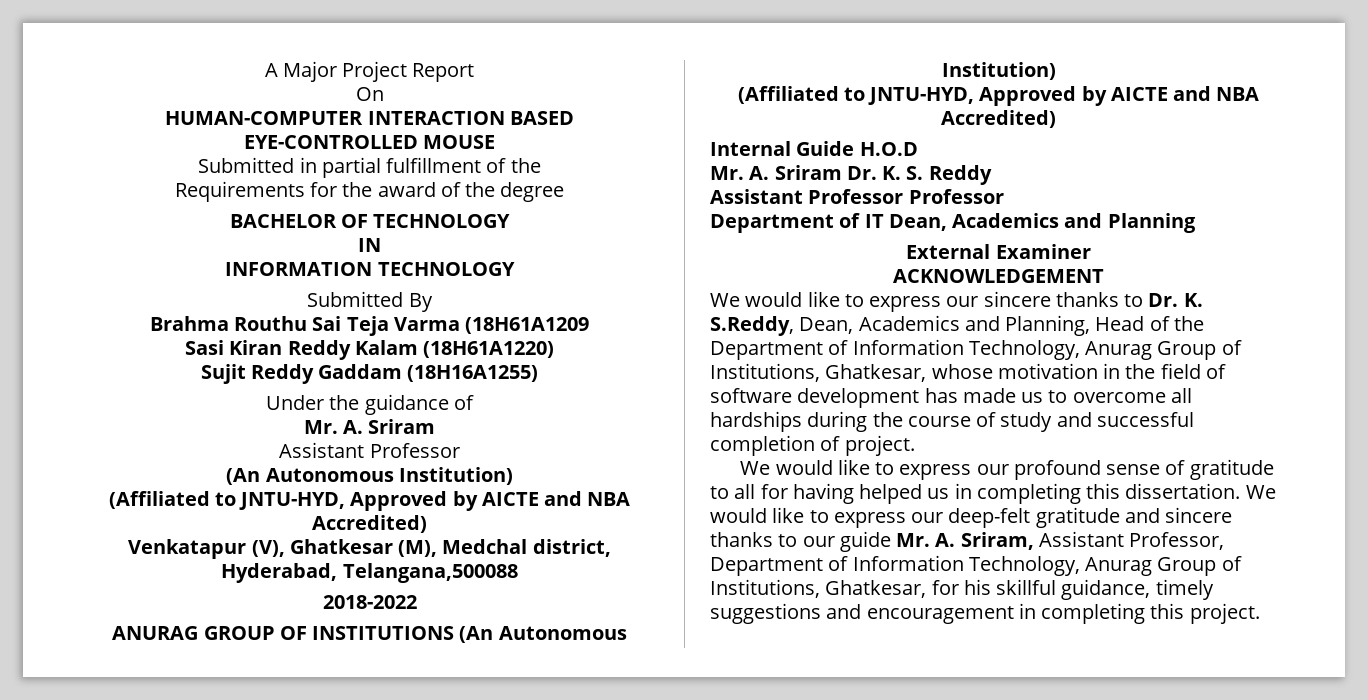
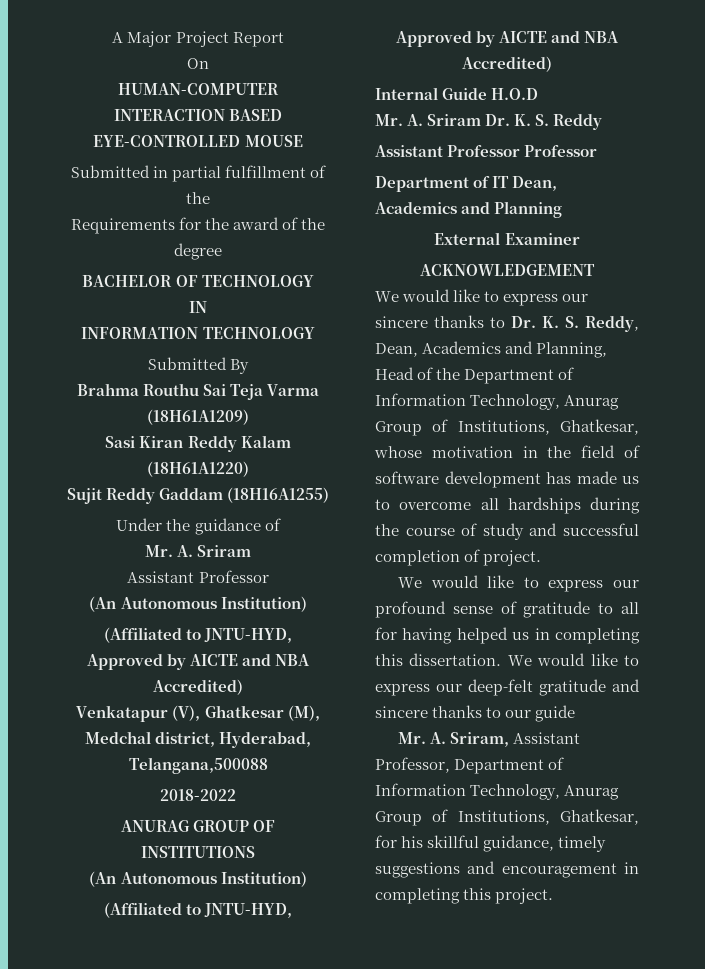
[465,317,590,334] (18H61A1209 -> [147,409,249,425] (18H61A1209)
(455, 633) none -> (255, 852) //
[710,316,794,336] S.Reddy, -> [565,316,639,332] S. Reddy,
(891, 541) none -> (576, 713) //

